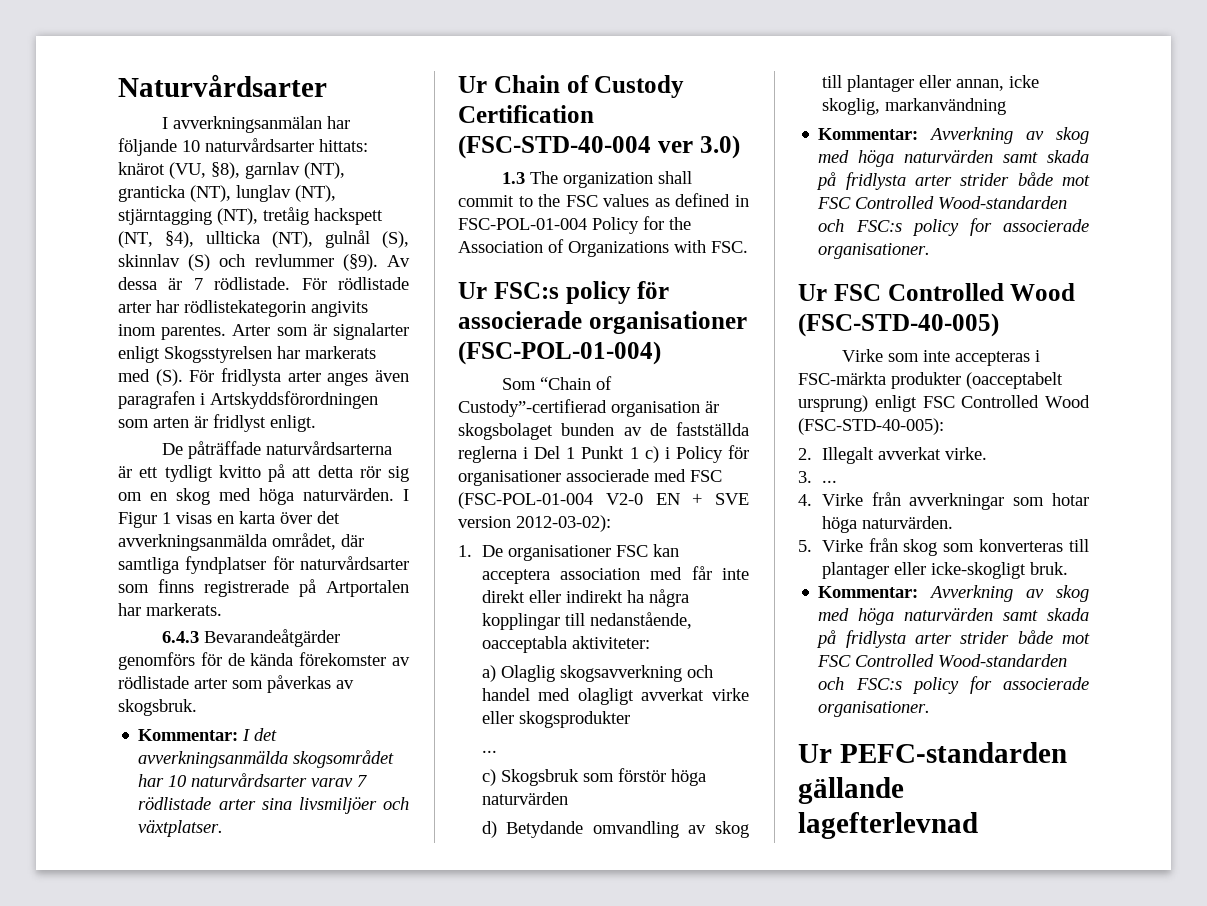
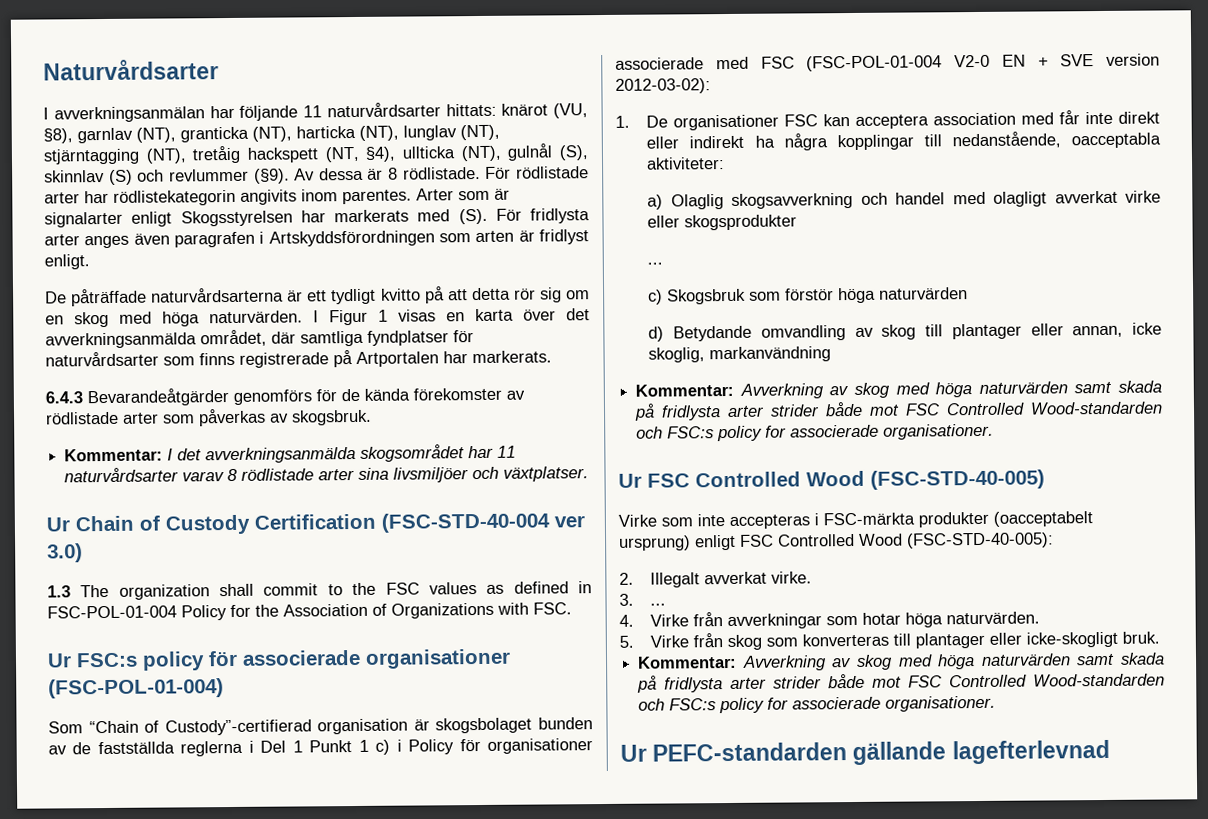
[182,140,200,152] 10 -> [303,105,322,118] 11
(231, 193) none -> [296,125,399,141] harticka (NT),
[193,278,203,290] 7 -> [388,167,399,180] 8
[168,775,188,787] 10 -> [497,445,517,458] 11
[357,775,368,787] 7 -> [227,468,239,482] 8

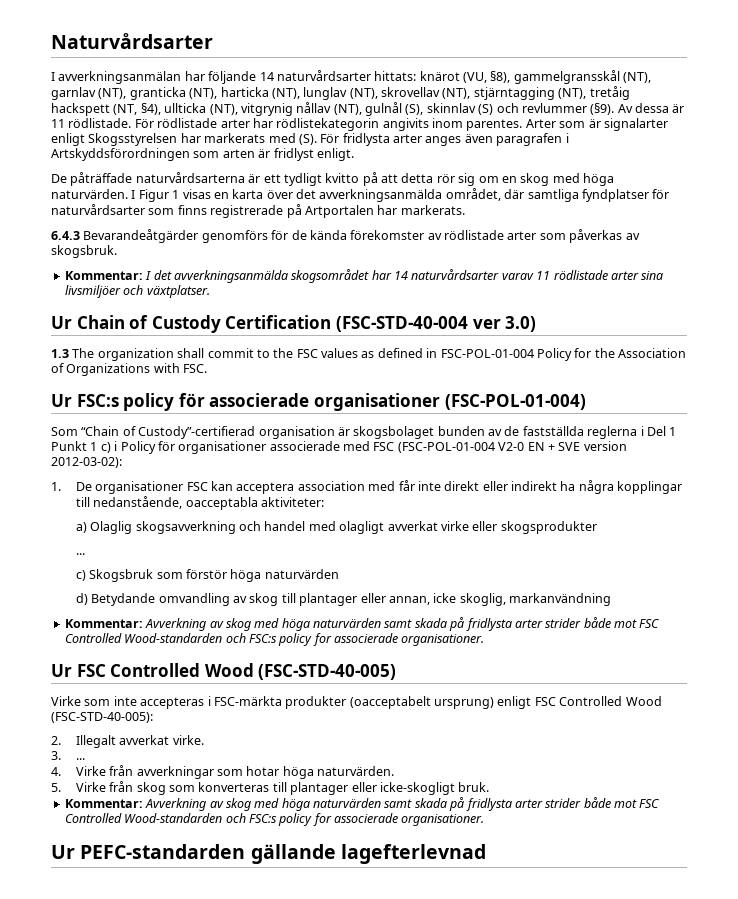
[303,105,322,118] 11 -> [259,72,274,81] 14
(73, 136) none -> [513,70,652,84] gammelgransskål (NT),
(500, 132) none -> [381,87,471,99] skrovellav (NT),
(502, 153) none -> [240,102,362,116] vitgrynig nållav (NT),
[388,167,399,180] 8 -> [51,119,65,128] 11
[497,445,517,458] 11 -> [394,271,408,280] 14
[227,468,239,482] 8 -> [536,271,551,280] 11

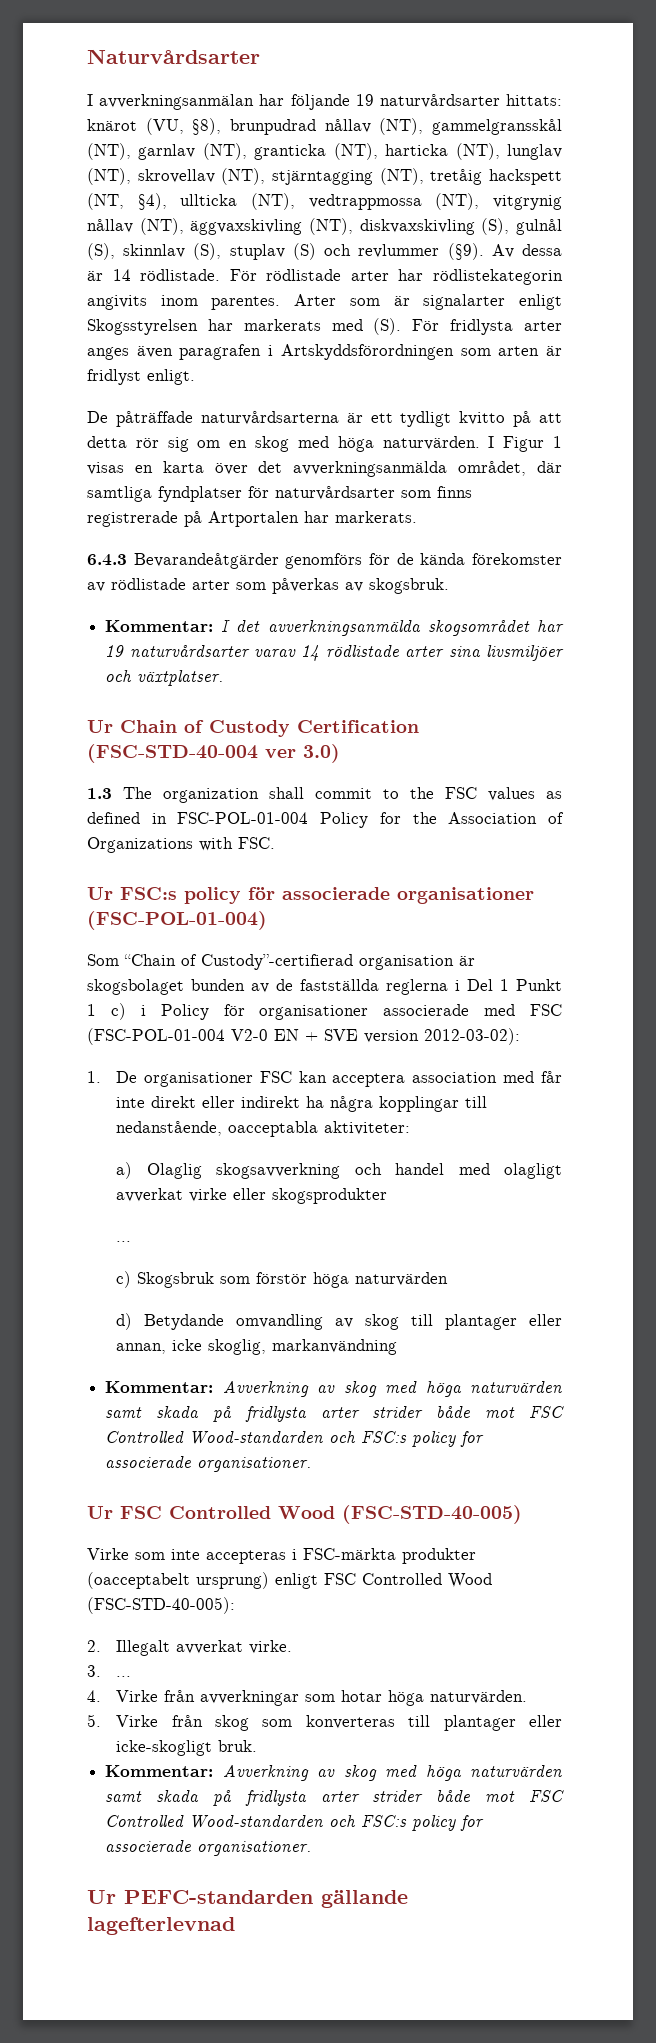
[259,72,274,81] 14 -> [355,94,374,106] 19
(511, 77) none -> [229,118,424,135] brunpudrad nållav (NT),
(238, 109) none -> [308,193,480,210] vedtrappmossa (NT),
(362, 109) none -> [190,218,510,235] äggvaxskivling (NT), diskvaxskivling (S),
(476, 108) none -> [193,243,285,260] (S), stuplav
[51,119,65,128] 11 -> [112,269,131,281] 14
[394,271,408,280] 14 -> [105,645,125,657] 19
[536,271,551,280] 11 -> [301,645,320,661] 14

